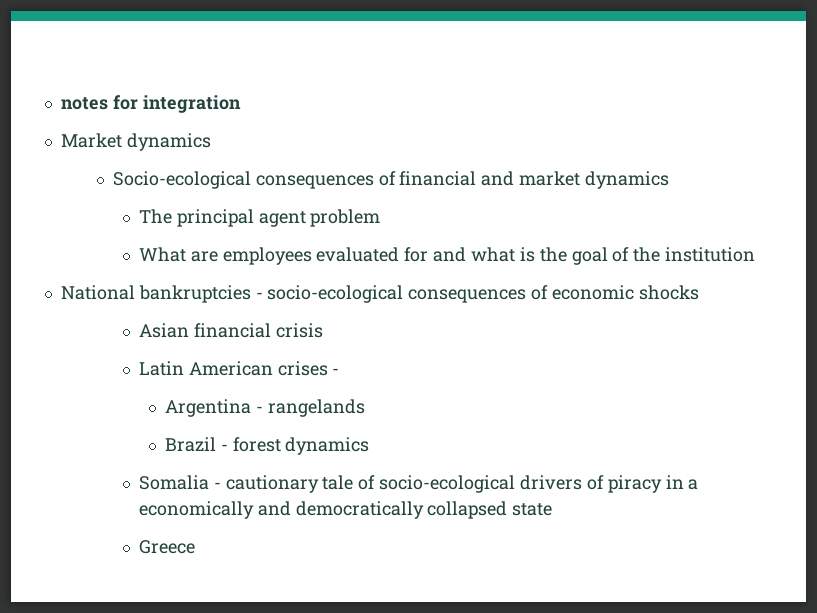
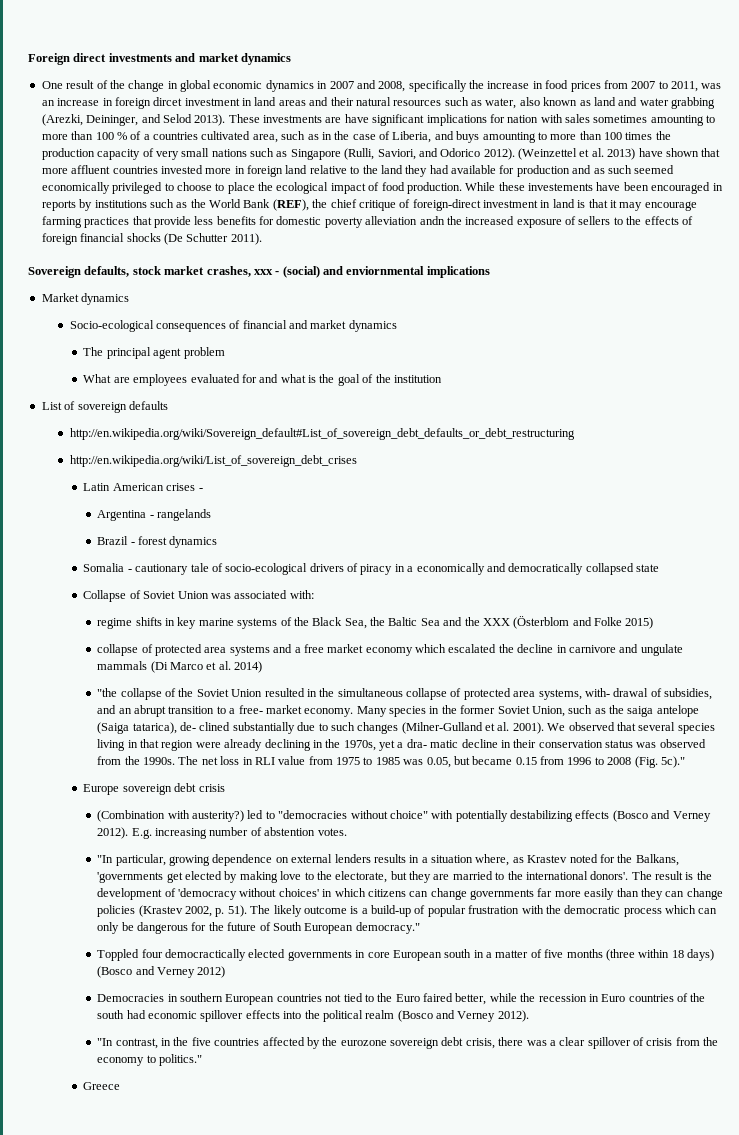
[60,95,241,113] notes for integration -> [28,53,291,65] [41,80,722,92] [41,97,715,109] [41,114,716,126] [41,131,671,143] [41,148,721,160] [41,165,675,177] [41,182,723,194] [41,199,697,211] [41,216,693,228] [41,233,262,245] [28,266,490,278] Foreign direct investments and market dynamics // One result of the change in global economic dynamics in 2007 and 2008, specifically the increase in food prices from 2007 to 2011, was an increase in foreign dircet investment in land areas and their natural resources such as water, also known as land and water grabbing (Arezki, Deininger, and Selod 2013). These investments are have significant implications for nation with sales sometimes amounting to more than 100 % of a countries cultivated area, such as in the case of Liberia, and buys amounting to more than 100 times the production capacity of very small nations such as Singapore (Rulli, Saviori, and Odorico 2012). (Weinzettel et al. 2013) have shown that more affluent countries invested more in foreign land relative to the land they had available for production and as such seemed economically privileged to choose to place the ecological impact of food production. While these investements have been encouraged in reports by institutions such as the World Bank (REF), the chief critique of foreign-direct investment in land is that it may encourage farming practices that provide less benefits for domestic poverty alleviation andn the increased exposure of sellers to the effects of foreign financial shocks (De Schutter 2011). // Sovereign defaults, stock market crashes, xxx - (social) and enviornmental implications
[60,285,699,303] [138,323,323,338] National bankruptcies - socio-ecological consequences of economic shocks // Asian financial crisis -> [41,401,168,413] [69,428,575,440] [69,455,357,467] List of sovereign defaults // http://en.wikipedia.org/wiki/Sovereign_default#List_of_sovereign_debt_defaults_or_debt_restructuring // http://en.wikipedia.org/wiki/List_of_sovereign_debt_crises
(553, 509) none -> [83,590,314,602] [97,616,654,629] [97,644,683,656] [97,661,263,673] [97,688,713,700] [97,705,699,717] [97,722,715,734] [97,739,706,751] [97,756,685,768] [83,783,225,795] [97,810,711,822] [97,827,347,839] [97,854,679,866] [97,871,712,883] [97,888,723,900] [97,905,718,917] [97,922,420,934] [97,949,715,961] [97,966,226,978] [97,993,706,1005] [97,1010,529,1022] [97,1037,719,1049] [97,1054,203,1066] // Collapse of Soviet Union was associated with: // regime shifts in key marine systems of the Black Sea, the Baltic Sea and the XXX (Österblom and Folke 2015) // collapse of protected area systems and a free market economy which escalated the decline in carnivore and ungulate mammals (Di Marco et al. 2014) // "the collapse of the Soviet Union resulted in the simultaneous collapse of protected area systems, with- drawal of subsidies, and an abrupt transition to a free- market economy. Many species in the former Soviet Union, such as the saiga antelope (Saiga tatarica), de- clined substantially due to such changes (Milner-Gulland et al. 2001). We observed that several species living in that region were already declining in the 1970s, yet a dra- matic decline in their conservation status was observed from the 1990s. The net loss in RLI value from 1975 to 1985 was 0.05, but became 0.15 from 1996 to 2008 (Fig. 5c)." // Europe sovereign debt crisis // (Combination with austerity?) led to "democracies without choice" with potentially destabilizing effects (Bosco and Verney 2012). E.g. increasing number of abstention votes. // "In particular, growing dependence on external lenders results in a situation where, as Krastev noted for the Balkans, 'governments get elected by making love to the electorate, but they are married to the international donors'. The result is the development of 'democracy without choices' in which citizens can change governments far more easily than they can change policies (Krastev 2002, p. 51). The likely outcome is a build-up of popular frustration with the democratic process which can only be dangerous for the future of South European democracy." // Toppled four democractically elected governments in core European south in a matter of five months (three within 18 days) (Bosco and Verney 2012) // Democracies in southern European countries not tied to the Euro faired better, while the recession in Euro countries of the south had economic spillover effects into the political realm (Bosco and Verney 2012). // "In contrast, in the five countries affected by the eurozone sovereign debt crisis, there was a clear spillover of crisis from the economy to politics."

